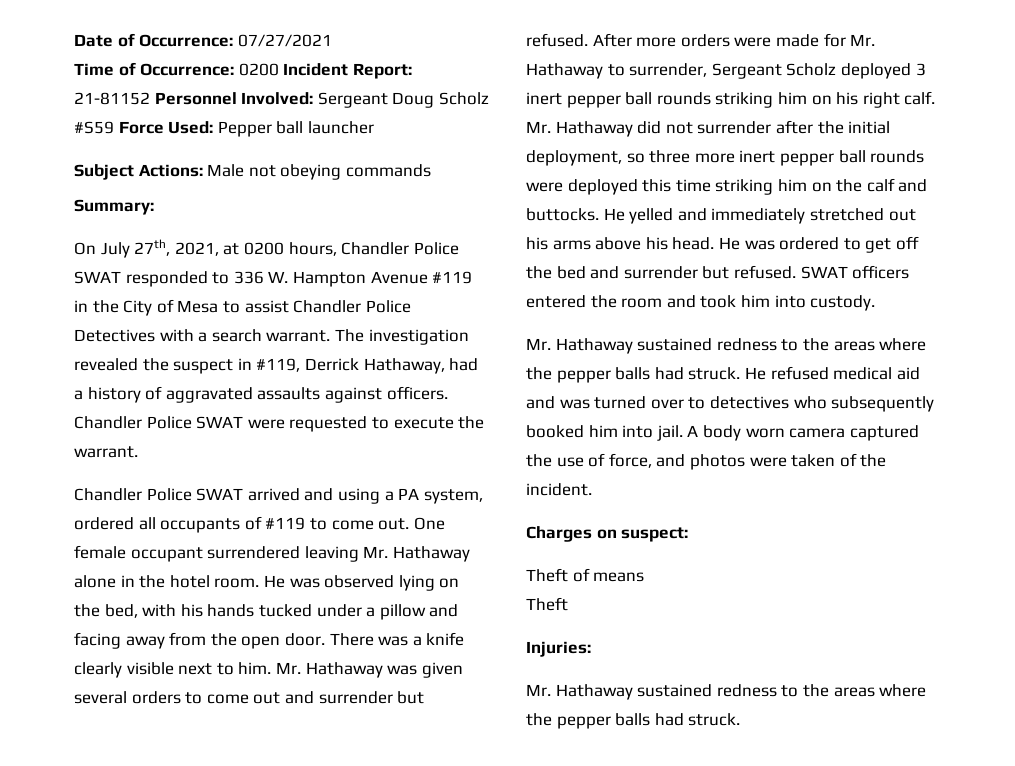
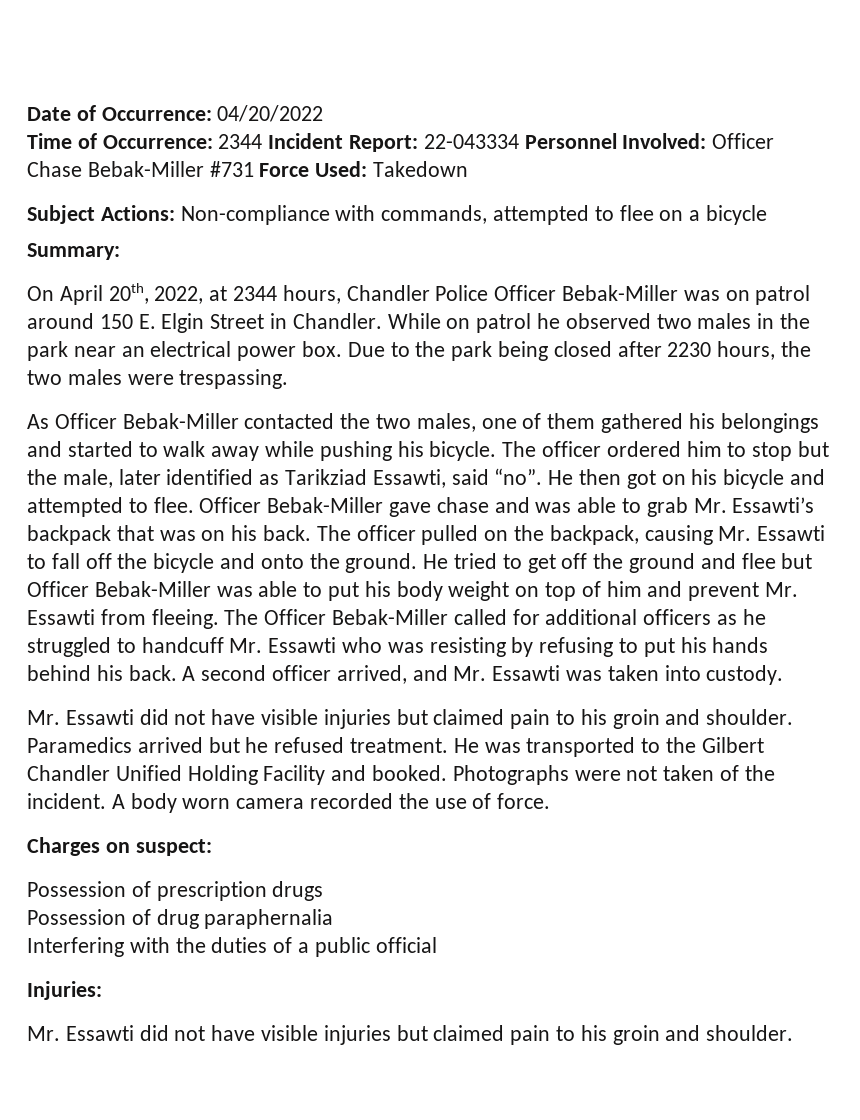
[237,34,332,47] 07/27/2021 -> [217,105,324,122] 04/20/2022
[238,63,279,76] 0200 -> [218,134,263,149] 2344
[74,92,150,105] 21-81152 -> [423,134,519,149] 22-043334
[317,92,489,108] [74,121,374,137] [74,164,431,180] [74,199,154,215] [74,239,459,258] [74,271,473,287] [74,299,411,316] [74,329,469,345] [74,358,479,374] [74,386,448,403] [74,416,485,432] [74,446,138,458] [74,488,483,504] [74,516,445,533] [74,545,470,562] [74,575,460,591] [74,604,459,620] [74,632,465,649] [74,662,463,678] [74,691,425,704] [526,33,876,47] [526,63,926,79] [526,91,936,108] [526,120,891,137] [526,150,925,166] [526,178,928,195] [526,208,916,224] [526,236,919,253] [526,265,910,279] [526,295,876,311] [526,338,927,354] [526,366,920,383] [526,396,935,412] [526,425,683,441] Sergeant Doug Scholz #S59 Force Used: Pepper ball launcher // Subject Actions: Male not obeying commands // Summary: // On July 27th, 2021, at 0200 hours, Chandler Police SWAT responded to 336 W. Hampton Avenue #119 in the City of Mesa to assist Chandler Police Detectives with a search warrant. The investigation revealed the suspect in #119, Derrick Hathaway, had a history of aggravated assaults against officers. Chandler Police SWAT were requested to execute the warrant. // Chandler Police SWAT arrived and using a PA system, ordered all occupants of #119 to come out. One female occupant surrendered leaving Mr. Hathaway alone in the hotel room. He was observed lying on the bed, with his hands tucked under a pillow and facing away from the open door. There was a knife clearly visible next to him. Mr. Hathaway was given several orders to come out and surrender but refused. After more orders were made for Mr. Hathaway to surrender, Sergeant Scholz deployed 3 inert pepper ball rounds striking him on his right calf. Mr. Hathaway did not surrender after the initial deployment, so three more inert pepper ball rounds were deployed this time striking him on the calf and buttocks. He yelled and immediately stretched out his arms above his head. He was ordered to get off the bed and surrender but refused. SWAT officers entered the room and took him into custody. // Mr. Hathaway sustained redness to the areas where the pepper balls had struck. He refused medical aid and was turned over to detectives who subsequently booked him into jail. -> [712,133,775,149] [27,161,469,177] [27,205,768,225] [27,243,120,260] [27,283,811,305] [27,313,811,333] [27,341,812,361] [27,369,289,389] [27,413,819,433] [27,441,830,461] [27,468,826,489] [27,497,815,517] [27,525,826,545] [27,553,813,573] [27,581,799,601] [27,609,766,629] [27,637,769,657] [27,665,784,685] [27,709,794,729] [27,737,764,757] [27,765,775,785] [27,793,106,809] Officer Chase Bebak-Miller #731 Force Used: Takedown // Subject Actions: Non-compliance with commands, attempted to flee on a bicycle // Summary: // On April 20th, 2022, at 2344 hours, Chandler Police Officer Bebak-Miller was on patrol around 150 E. Elgin Street in Chandler. While on patrol he observed two males in the park near an electrical power box. Due to the park being closed after 2230 hours, the two males were trespassing. // As Officer Bebak-Miller contacted the two males, one of them gathered his belongings and started to walk away while pushing his bicycle. The officer ordered him to stop but the male, later identified as Tarikziad Essawti, said “no”. He then got on his bicycle and attempted to flee. Officer Bebak-Miller gave chase and was able to grab Mr. Essawti’s backpack that was on his back. The officer pulled on the backpack, causing Mr. Essawti to fall off the bicycle and onto the ground. He tried to get off the ground and flee but Officer Bebak-Miller was able to put his body weight on top of him and prevent Mr. Essawti from fleeing. The Officer Bebak-Miller called for additional officers as he struggled to handcuff Mr. Essawti who was resisting by refusing to put his hands behind his back. A second officer arrived, and Mr. Essawti was taken into custody. // Mr. Essawti did not have visible injuries but claimed pain to his groin and shoulder. Paramedics arrived but he refused treatment. He was transported to the Gilbert Chandler Unified Holding Facility and booked. Photographs were not taken of the incident.
[849,425,919,441] captured -> [310,793,394,809] recorded
[608,453,887,470] [526,483,592,496] [526,526,689,542] [526,568,645,582] [526,597,568,611] [526,641,591,657] [526,684,927,700] [526,713,741,729] force, and photos were taken of the incident. // Charges on suspect: // Theft of means // Theft // Injuries: // Mr. Hathaway sustained redness to the areas where the pepper balls had struck. -> [497,793,551,809] [27,837,212,856] [27,881,324,901] [27,909,334,929] [27,937,437,957] [27,981,102,1000] [27,1025,794,1045] force. // Charges on suspect: // Possession of prescription drugs // Possession of drug paraphernalia // Interfering with the duties of a public official // Injuries: // Mr. Essawti did not have visible injuries but claimed pain to his groin and shoulder.

